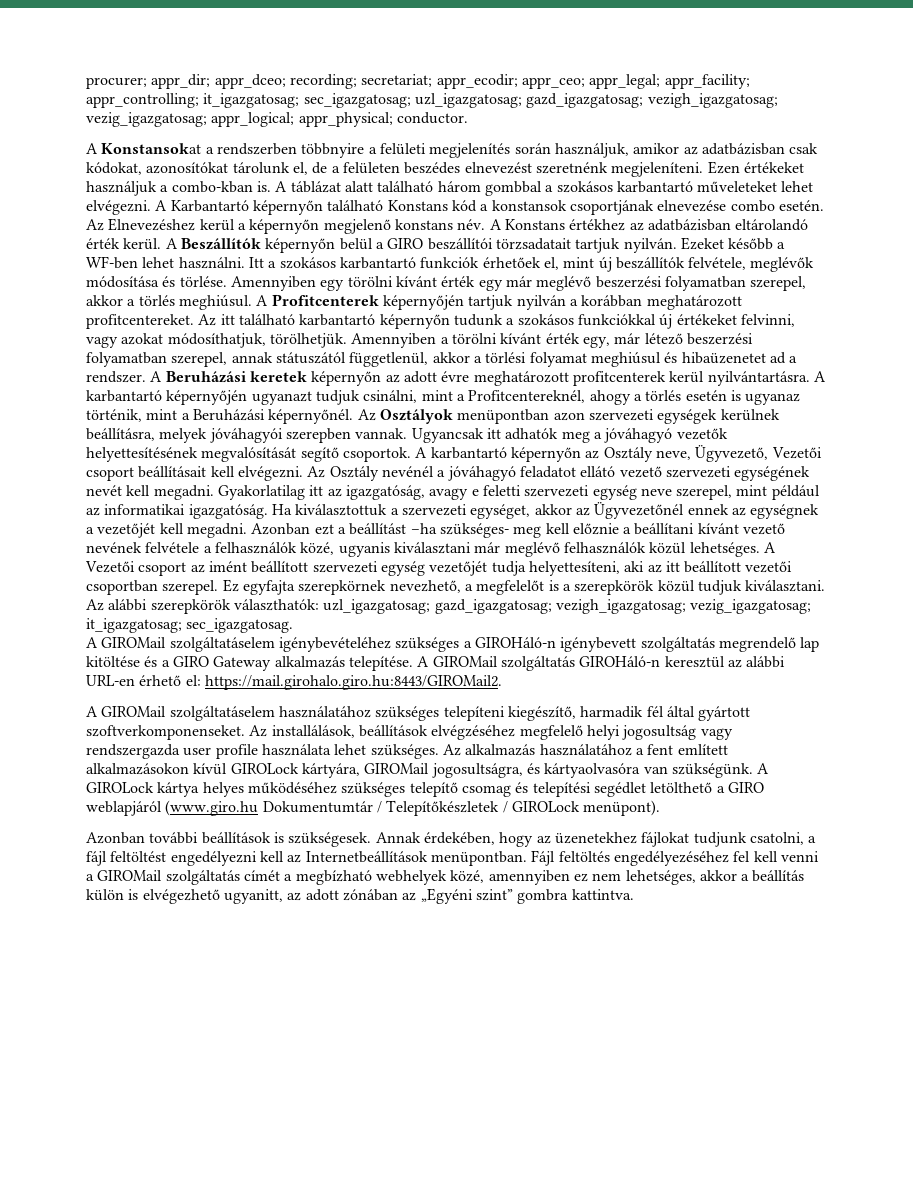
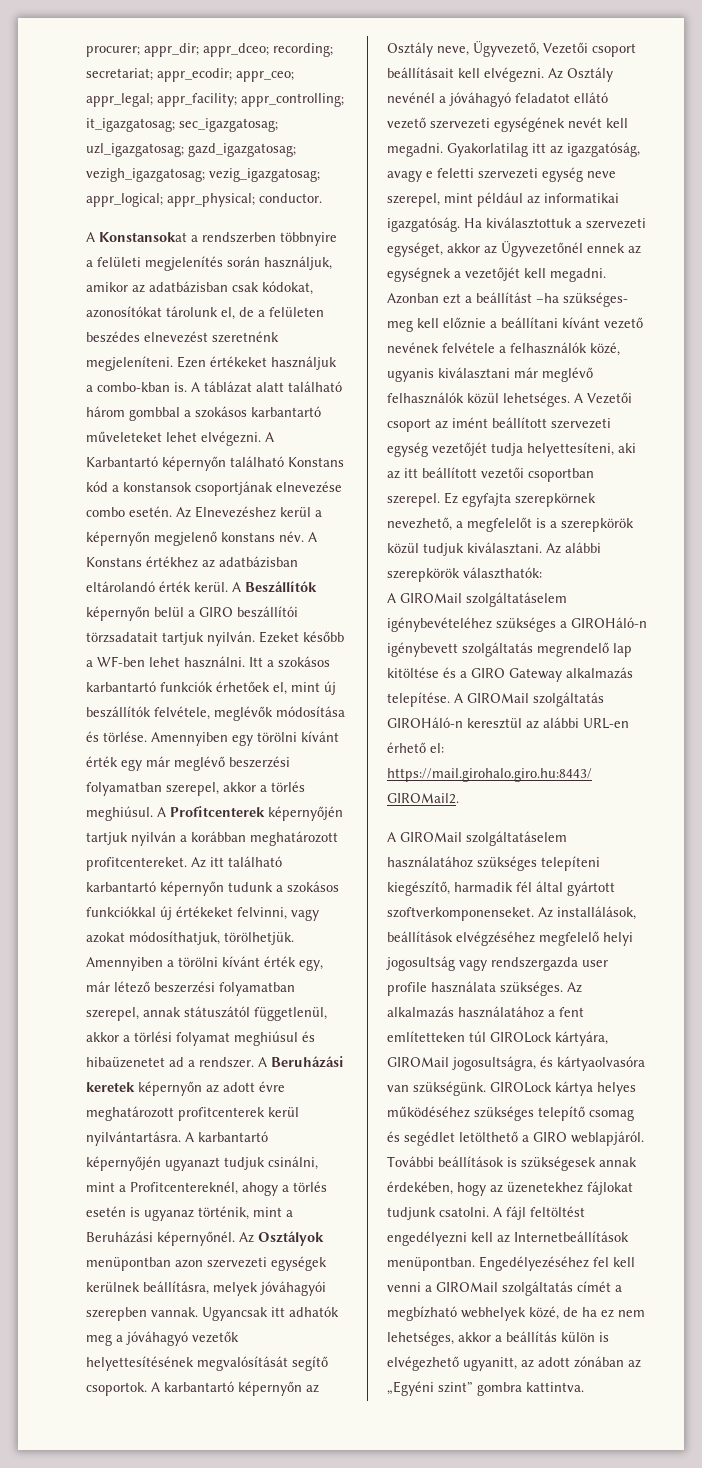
[323,599,812,614] [86,618,294,633] uzl_igazgatosag; gazd_igazgatosag; vezigh_igazgatosag; vezig_igazgatosag; it_igazgatosag; sec_igazgatosag. -> (542, 573) none
[334,744,367,755] lehet -> (496, 987) none
[677,744,728,755] [86,763,228,775] említett alkalmazásokon kívül -> [387,1031,486,1042] említetteken túl
[757,763,770,774] A -> (486, 1088) none
[532,782,591,797] telepítési -> (400, 1136) none
[86,800,661,816] [86,832,421,847] weblapjáról (www.giro.hu Dokumentumtár / Telepítőkészletek / GIROLock menüpont). // Azonban további beállítások is szükségesek. Annak -> [571,1131,644,1146] [387,1156,637,1171] weblapjáról. További beállítások is szükségesek annak
[749,832,817,845] csatolni, a -> [439,1207,502,1217] csatolni. A
[531,850,729,866] Fájl feltöltés engedélyezéséhez -> [479,1256,589,1271] Engedélyezéséhez
[488,870,570,885] amennyiben -> [563,1307,597,1317] de ha

